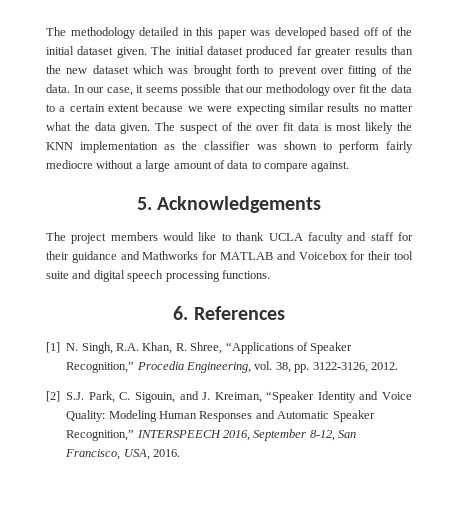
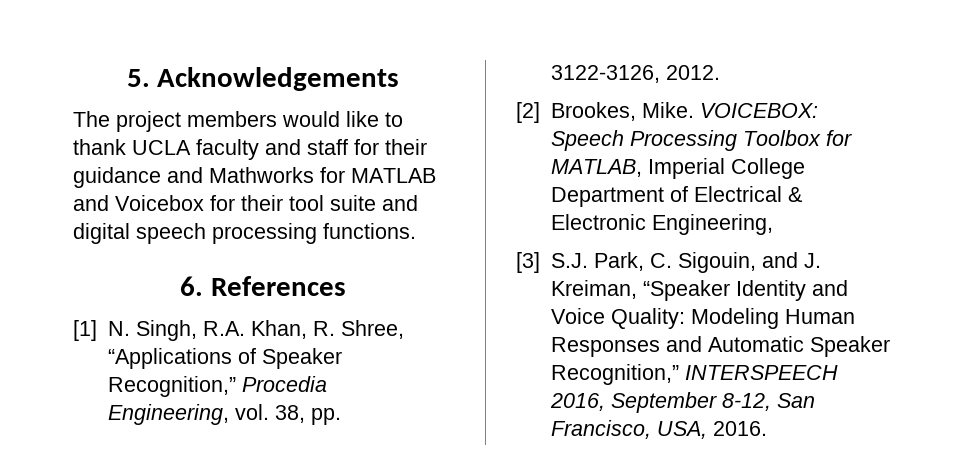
[46,27,412,39] [46,46,413,58] [46,65,412,77] [46,84,413,96] [46,103,414,115] [46,122,412,134] [46,141,413,153] [46,160,350,172] The methodology detailed in this paper was developed based off of the initial dataset given. The initial dataset produced far greater results than the new dataset which was brought forth to prevent over fitting of the data. In our case, it seems possible that our methodology over fit the data to a certain extent because we were expecting similar results no matter what the data given. The suspect of the over fit data is most likely the KNN implementation as the classifier was shown to perform fairly mediocre without a large amount of data to compare against. // -> (126, 78) none
(60, 396) none -> [550,102,818,121] [550,130,852,151] [550,158,805,179] [550,186,802,207] [550,214,773,235] [516,252,540,273] Brookes, Mike. VOICEBOX: Speech Processing Toolbox for MATLAB, Imperial College Department of Electrical & Electronic Engineering, // [3]

